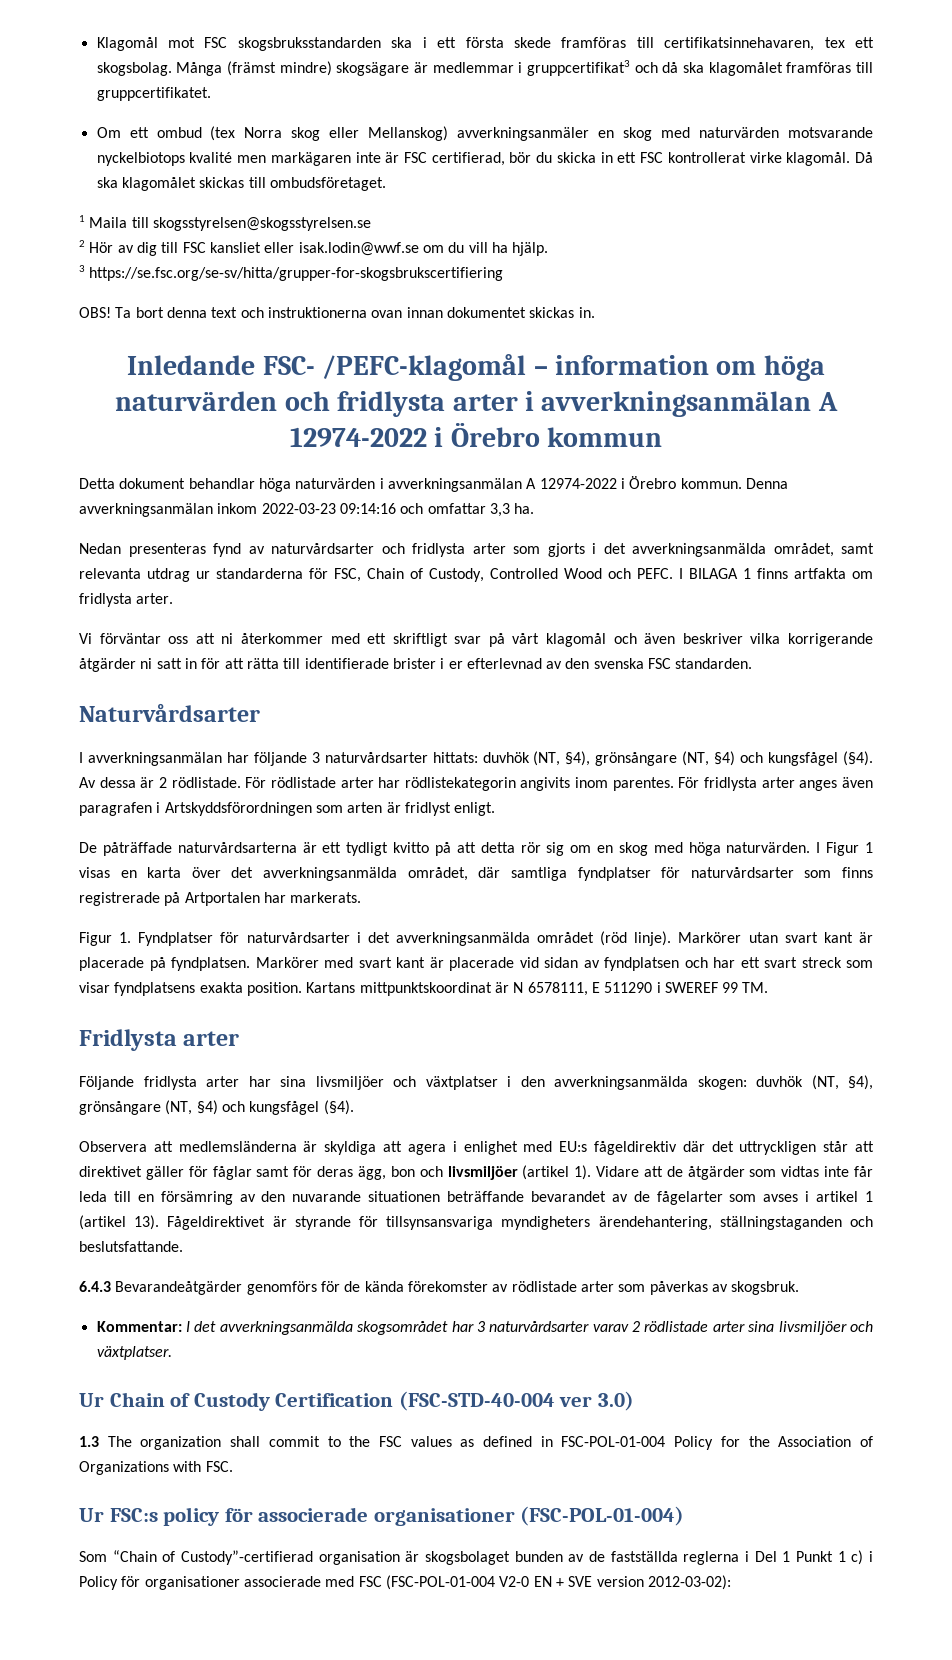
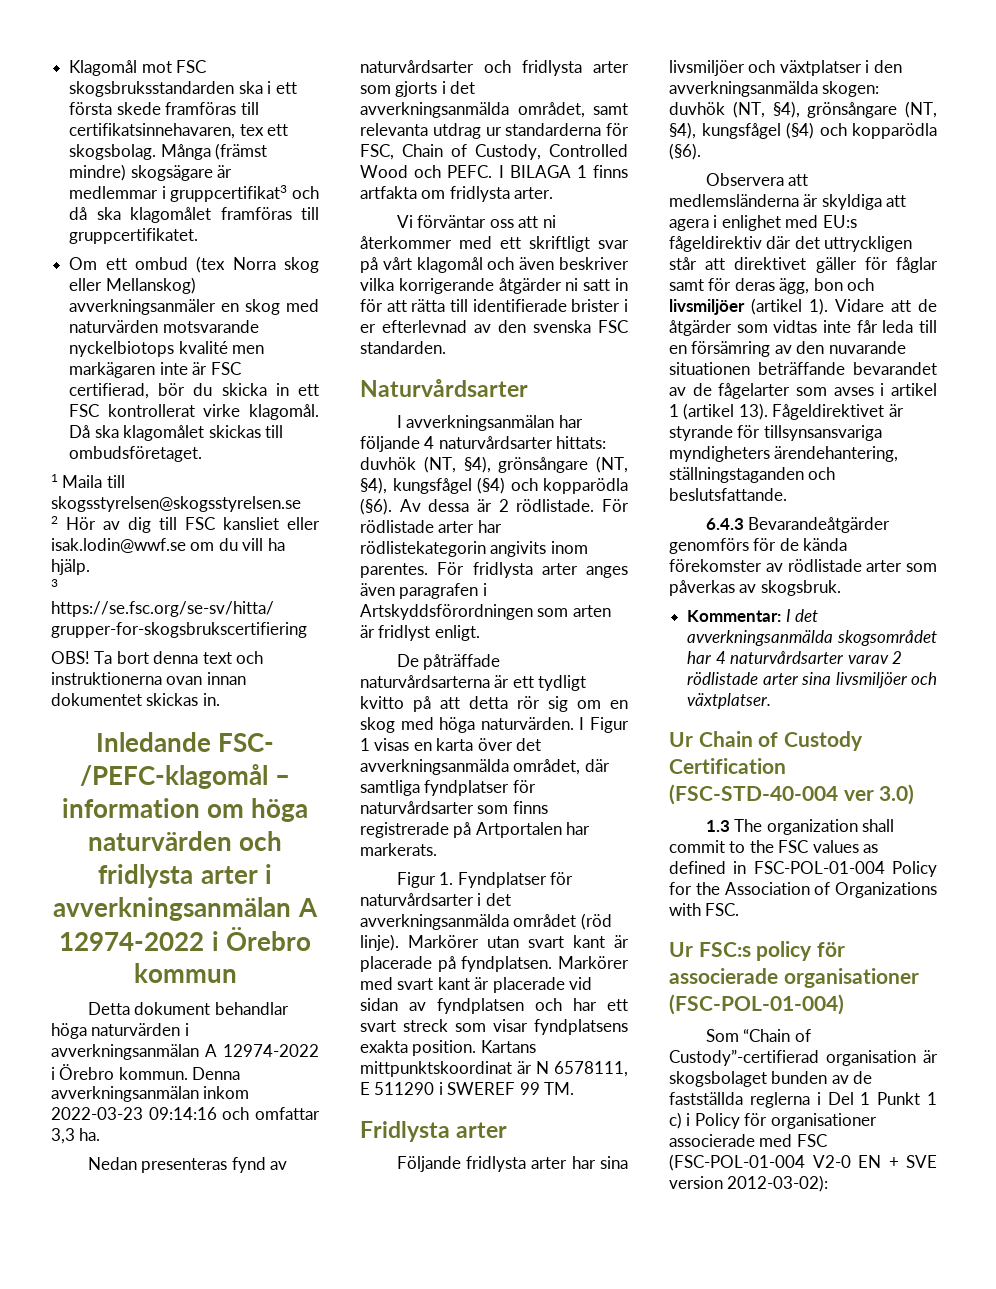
[311,752,320,763] 3 -> [424,436,435,449] 4
[714,751,874,766] §4) och kungsfågel (§4). -> [360,477,628,494] [360,498,392,515] §4), kungsfågel (§4) och kopparödla (§6).
[196,1100,354,1115] §4) och kungsfågel (§4). -> [669,122,937,139] [669,143,701,160] §4), kungsfågel (§4) och kopparödla (§6).
[476,1321,485,1332] 3 -> [715,651,726,664] 4

